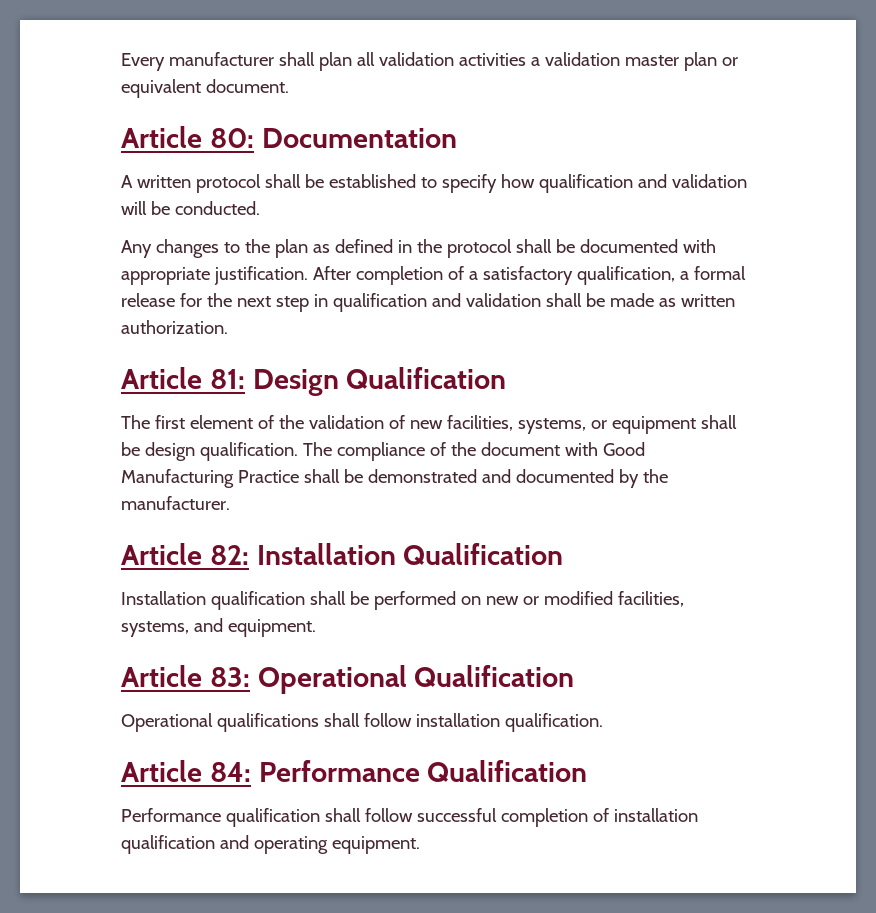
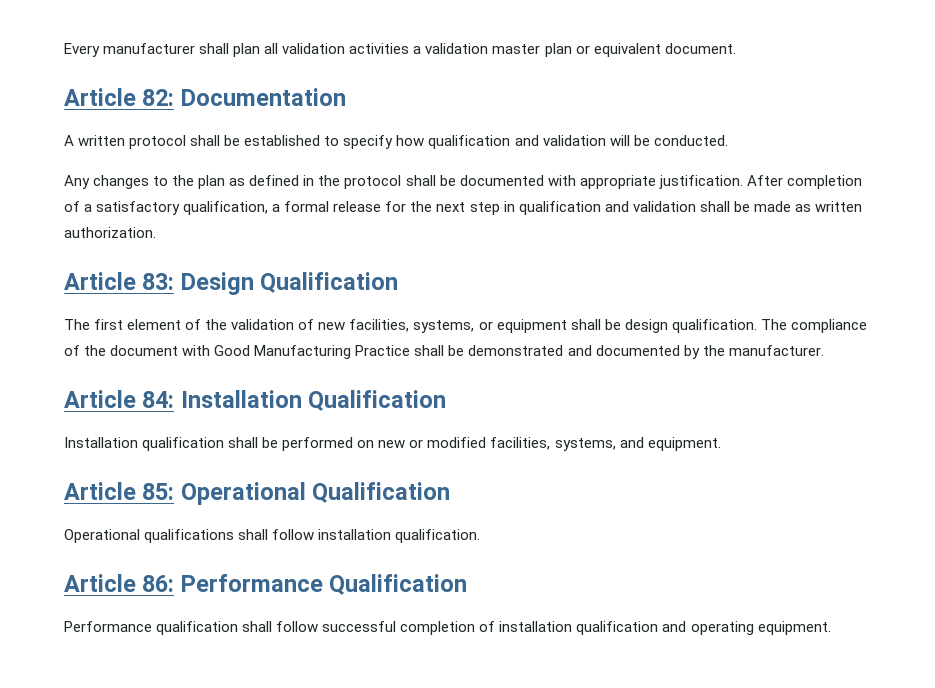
[209,128,254,148] 80: -> [142,89,175,106] 82:
[209,369,245,389] 81: -> [142,273,175,290] 83:
[209,545,249,565] 82: -> [142,391,175,408] 84:
[209,667,250,687] 83: -> [142,483,175,500] 85:
[209,762,251,782] 84: -> [142,575,175,592] 86:

